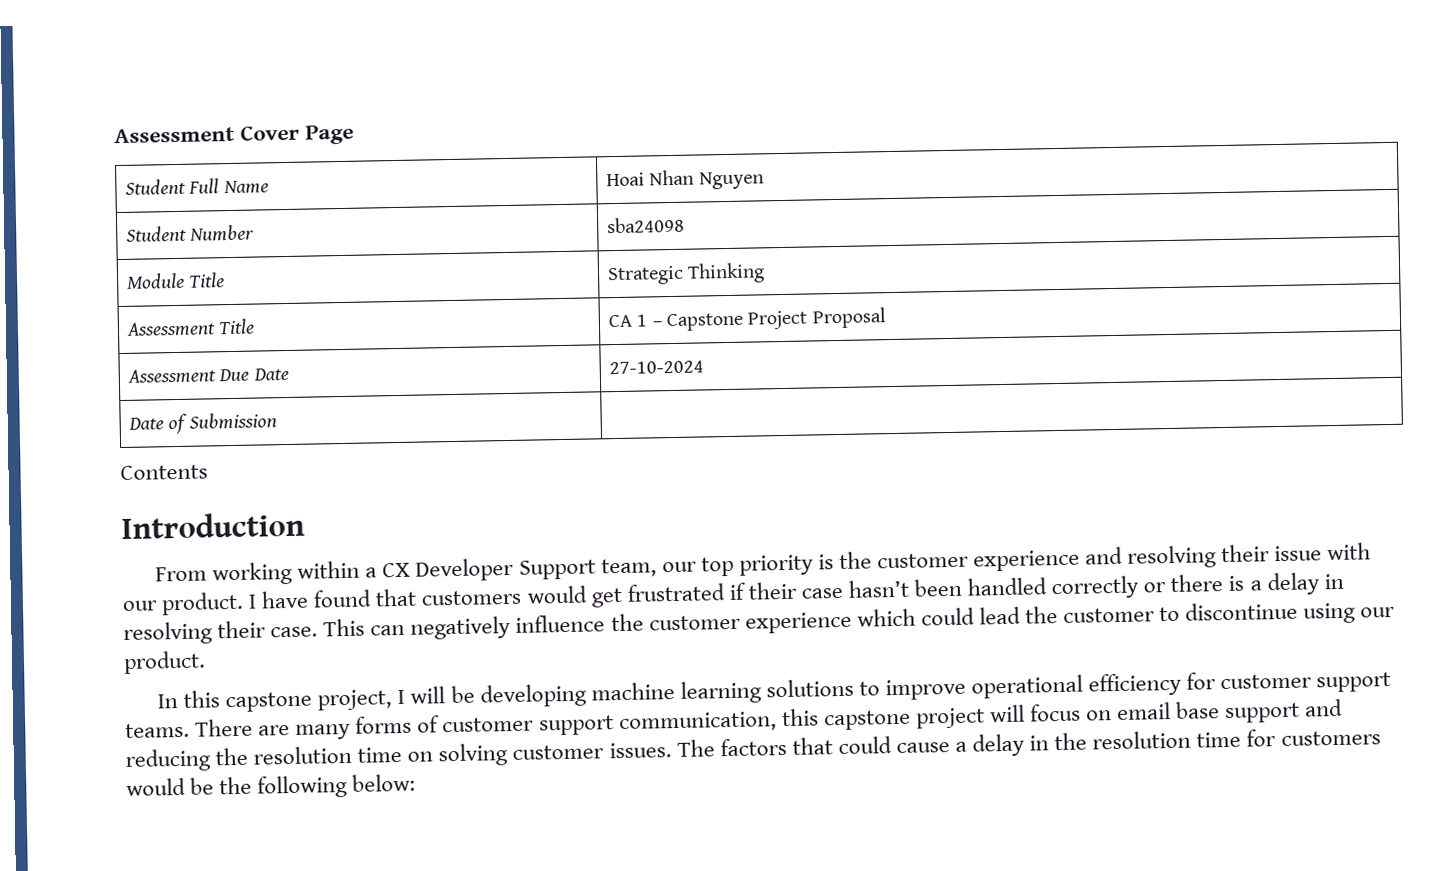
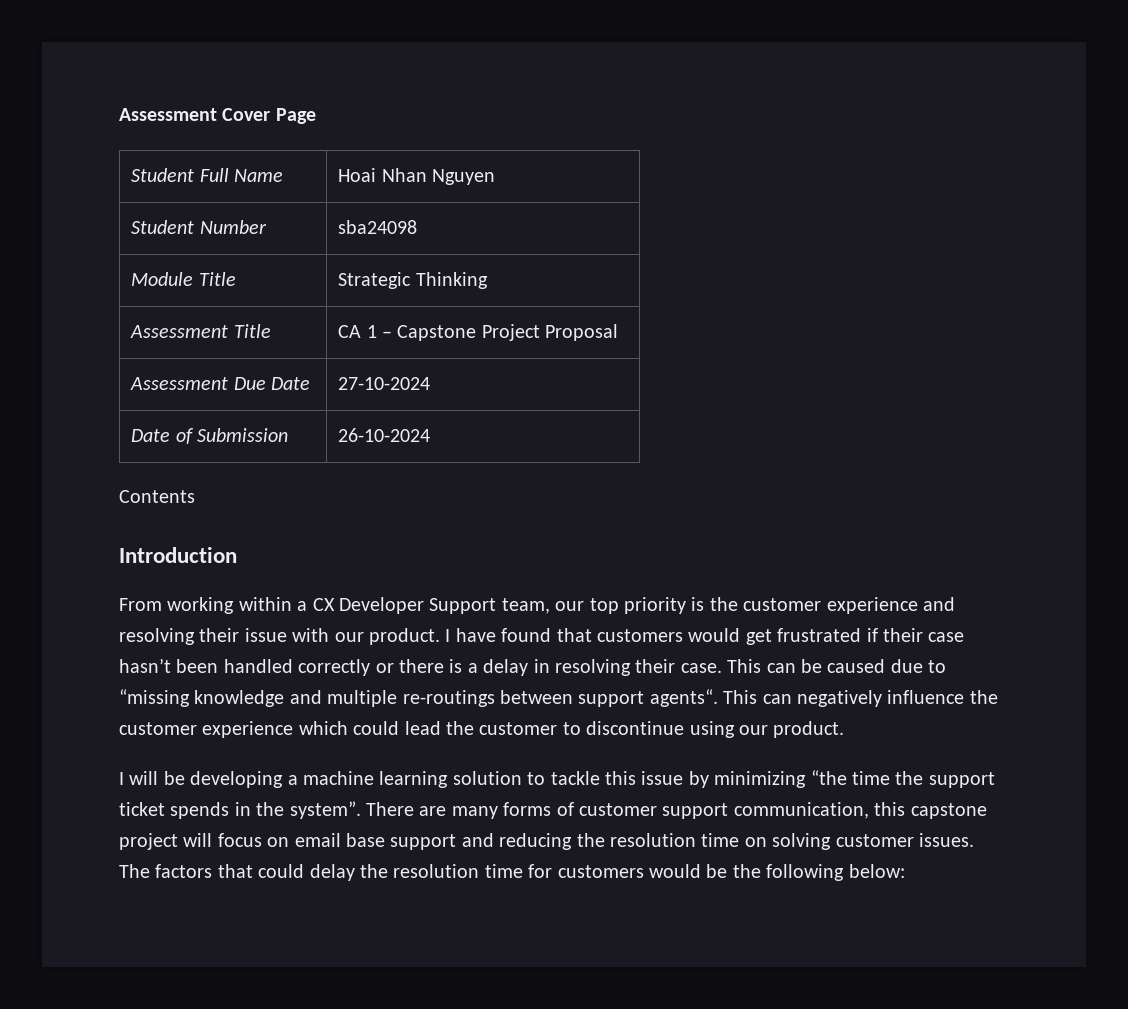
(277, 421) none -> [338,428,431,442] 26-10-2024
(406, 630) none -> [800,659,947,673] [119,689,792,707] be caused due to “missing knowledge and multiple re-routings between support agents“. This can
[157,689,393,713] In this capstone project, -> (845, 729) none
(587, 695) none -> [287,775,298,785] a
[765,671,1392,701] [125,722,190,738] solutions to improve operational efficiency for customer support teams. -> [452,770,995,788] [119,801,361,819] solution to tackle this issue by minimizing “the time the support ticket spends in the system”.
[895,733,1050,757] cause a delay in -> [309,864,355,881] delay

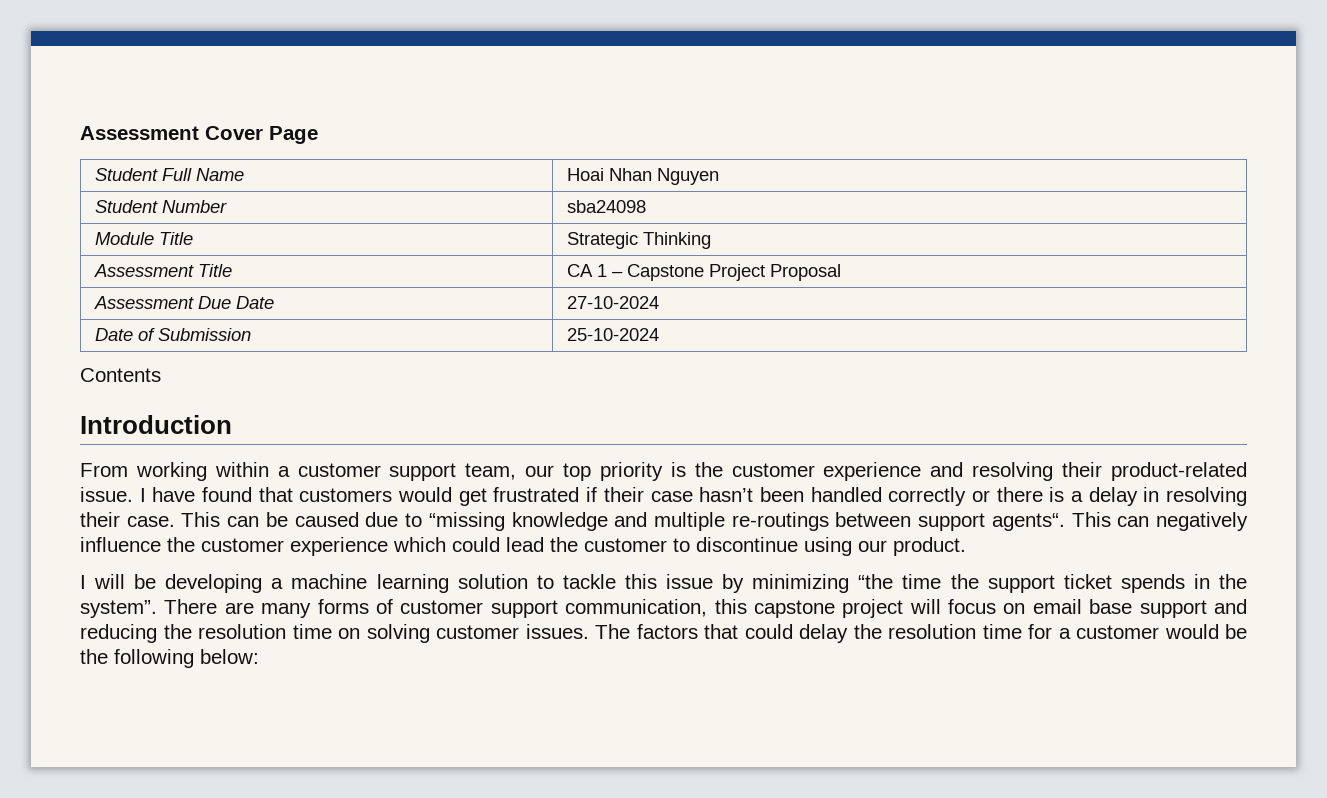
[338,428,431,442] 26-10-2024 -> [566,328,659,341] 25-10-2024
[312,597,497,614] CX Developer Support -> [297,463,457,481] customer support
[244,628,440,645] issue with our product. -> [1111,462,1247,481] [80,487,133,502] product-related issue.
[557,865,644,878] customers -> [1058,625,1159,639] a customer

